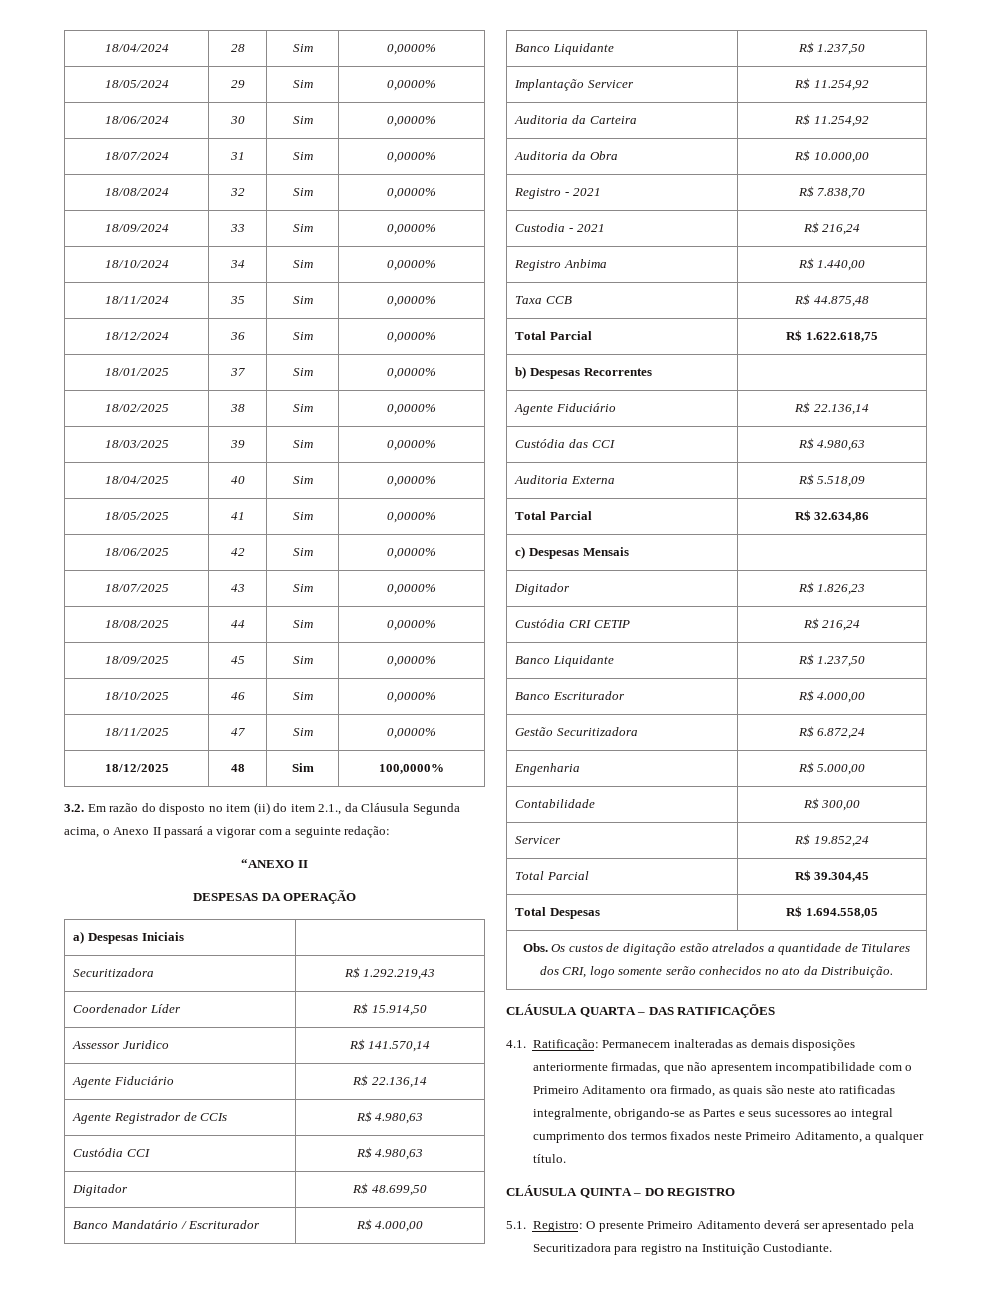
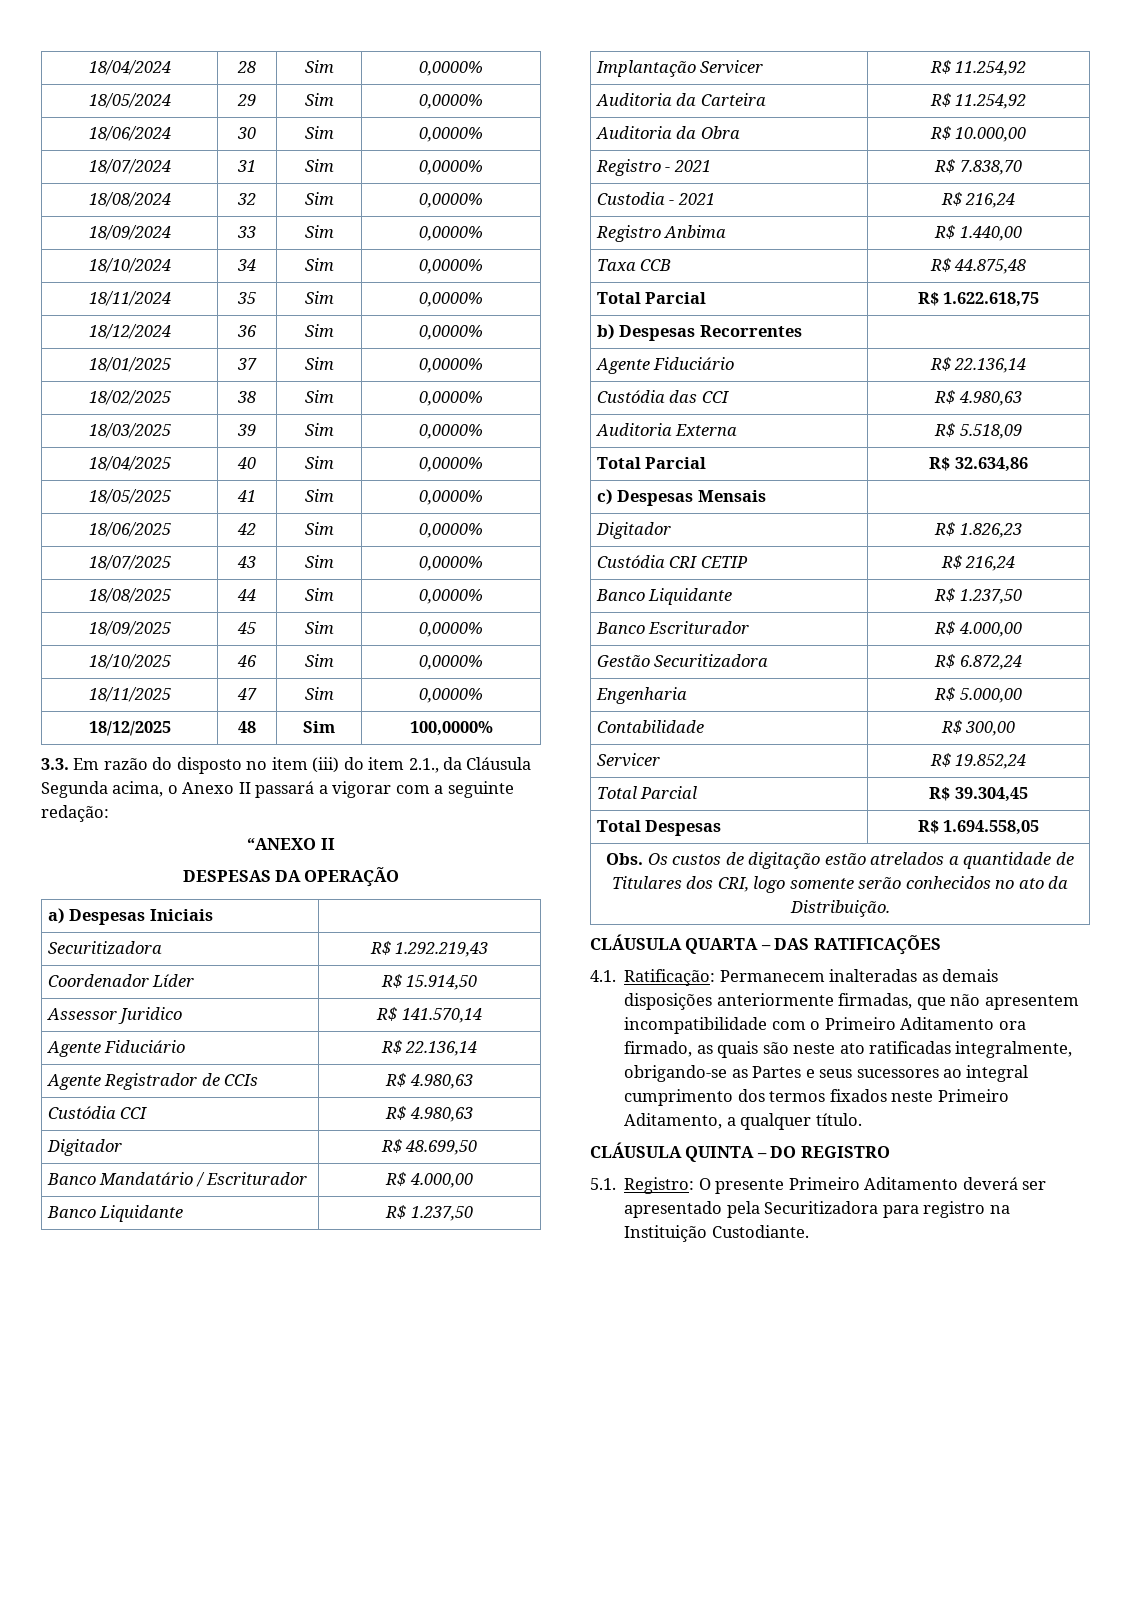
[64,804,84,812] 3.2. -> [41,758,69,770] 3.3.
[253,802,270,815] (ii) -> [312,757,340,773] (iii)

